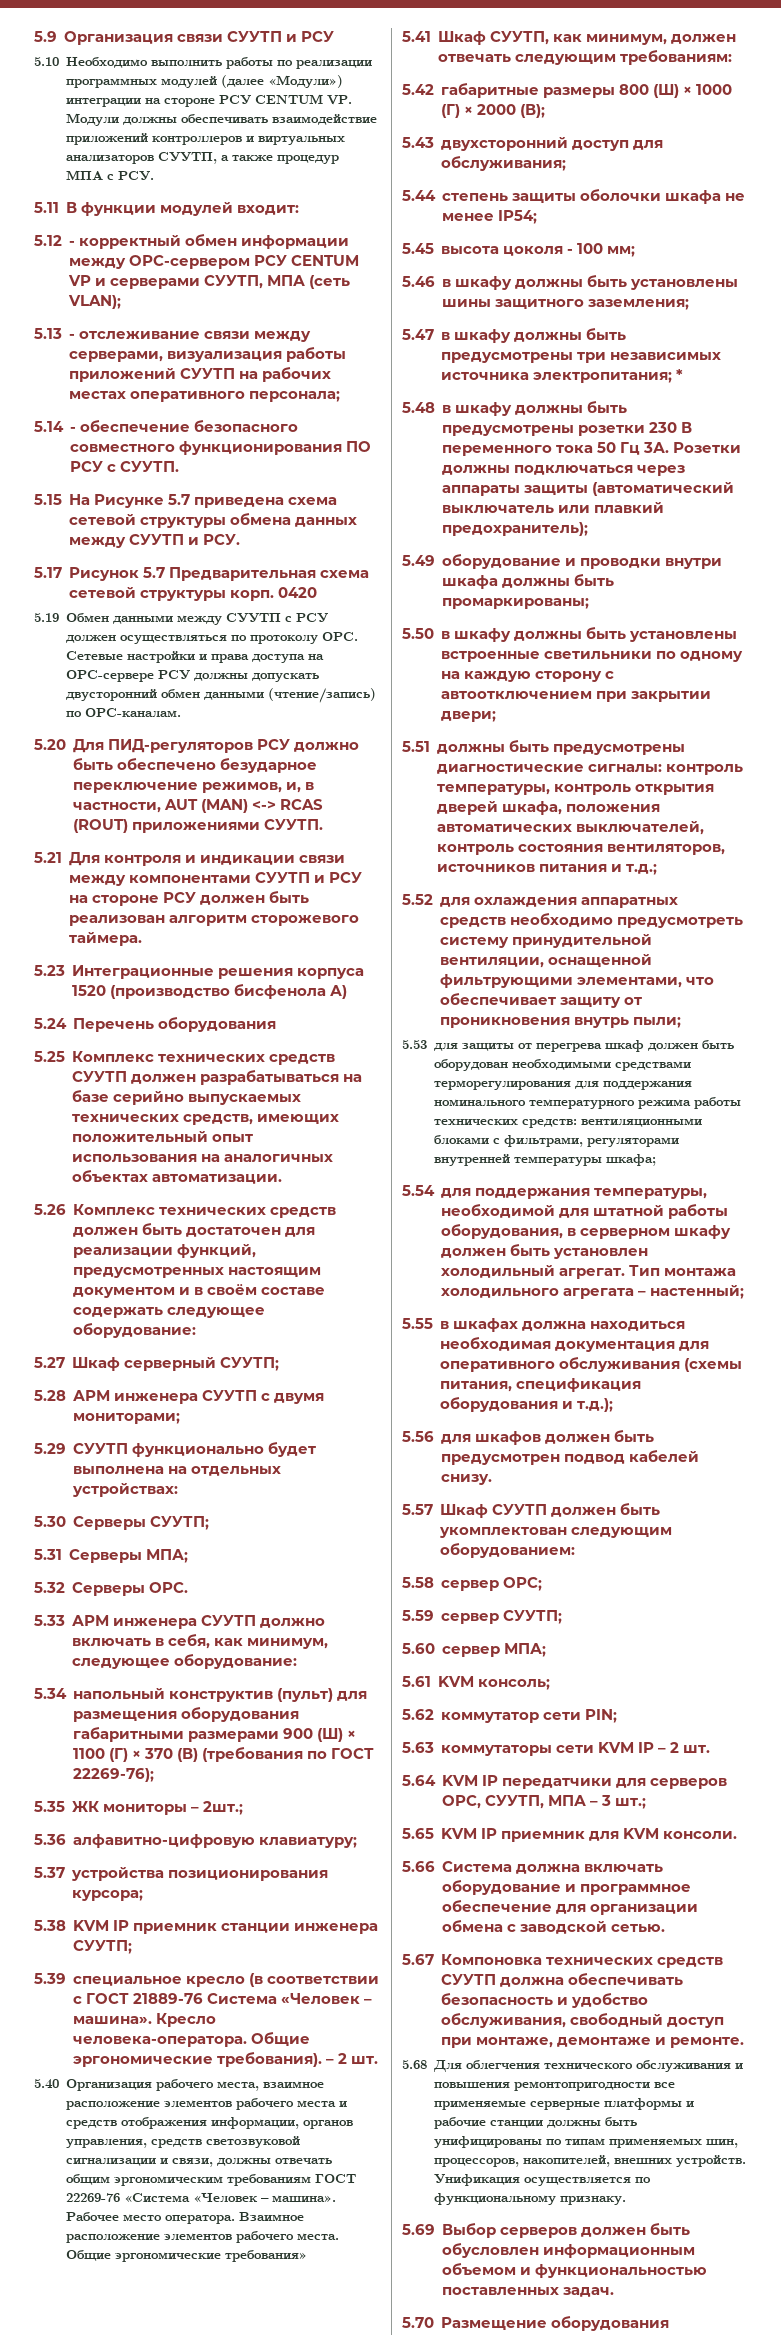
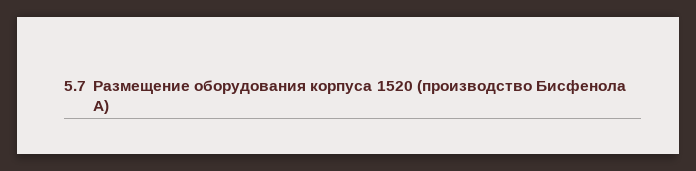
[34,31,334,45] [34,56,372,69] [65,75,343,88] [65,94,352,107] [65,113,377,126] [65,133,345,145] [65,152,339,164] [65,170,154,180] [34,202,299,216] [34,234,349,249] [68,255,359,269] [67,275,350,289] [67,295,121,309] [34,328,311,342] [68,347,346,362] [68,367,331,382] [68,391,340,402] [34,420,298,432] [69,441,371,455] [69,461,179,473] [34,494,337,508] [68,513,357,528] [68,534,240,548] [34,567,369,581] [68,587,317,601] [34,613,328,625] [65,632,358,644] [65,651,324,663] [65,670,319,682] [65,688,376,703] [65,708,181,717] [34,739,359,753] [72,758,317,773] [72,782,314,793] [72,799,323,813] [72,819,323,833] [34,852,345,866] [68,872,362,886] [68,891,309,906] [68,915,359,926] [68,932,142,946] [34,965,293,979] 5.9 Организация связи СУУТП и РСУ // 5.10 Необходимо выполнить работы по реализации программных модулей (далее «Модули») интеграции на стороне РСУ CENTUM VP. Модули должны обеспечивать взаимодействие приложений контроллеров и виртуальных анализаторов СУУТП, а также процедур МПА с РСУ. // 5.11 В функции модулей входит: // 5.12 - корректный обмен информации между ОРС-сервером РСУ CENTUM VP и серверами СУУТП, МПА (сеть VLAN); // 5.13 - отслеживание связи между серверами, визуализация работы приложений СУУТП на рабочих местах оперативного персонала; // 5.14 - обеспечение безопасного совместного функционирования ПО РСУ с СУУТП. // 5.15 На Рисунке 5.7 приведена схема сетевой структуры обмена данных между СУУТП и РСУ. // 5.17 Рисунок 5.7 Предварительная схема сетевой структуры корп. 0420 // 5.19 Обмен данными между СУУТП с РСУ должен осуществляться по протоколу OPC. Сетевые настройки и права доступа на ОРС-сервере РСУ должны допускать двусторонний обмен данными (чтение/запись) по OPC-каналам. // 5.20 Для ПИД-регуляторов РСУ должно быть обеспечено безударное переключение режимов, и, в частности, AUT (MAN) <-> RCAS (ROUT) приложениями СУУТП. // 5.21 Для контроля и индикации связи между компонентами СУУТП и РСУ на стороне РСУ должен быть реализован алгоритм сторожевого таймера. // 5.23 Интеграционные решения -> [64,80,307,94] 5.7 Размещение оборудования
[233,984,326,999] бисфенола -> [535,80,626,94] Бисфенола
[34,1017,276,1032] [34,1051,335,1065] [71,1070,362,1085] [71,1090,301,1105] [71,1114,339,1125] [71,1131,253,1142] [71,1154,333,1162] [71,1170,282,1184] [34,1204,336,1218] [72,1223,315,1237] [72,1244,256,1258] [72,1267,321,1278] [72,1284,325,1298] [72,1307,265,1318] [72,1323,196,1338] [34,1357,279,1371] [34,1390,324,1404] [72,1413,180,1424] [34,1442,316,1457] [72,1466,281,1476] [71,1483,178,1497] [34,1516,209,1530] [34,1549,188,1563] [34,1582,188,1596] [34,1615,325,1629] [71,1634,328,1649] [71,1654,297,1669] [34,1688,367,1702] [72,1707,299,1722] [72,1727,356,1742] [72,1747,374,1762] [72,1768,154,1782] [34,1801,243,1815] [34,1834,357,1848] [34,1867,328,1881] [71,1890,143,1901] [34,1920,378,1934] [72,1940,132,1954] [34,1973,379,1987] [72,1993,372,2004] [72,2013,216,2027] [72,2032,310,2047] [72,2052,378,2067] [34,2079,324,2091] [65,2098,347,2110] [65,2117,353,2129] [65,2136,300,2148] [65,2158,332,2167] [65,2174,356,2186] [65,2192,336,2203] [65,2212,304,2224] [65,2231,339,2243] [65,2250,307,2262] [402,31,736,45] [437,50,732,65] [402,83,732,98] [440,104,545,118] [402,137,663,151] [440,156,566,171] [402,189,745,204] [441,210,537,224] [402,243,635,257] [402,275,738,290] [441,299,689,310] [402,328,626,343] [440,352,721,363] [440,369,683,383] [402,401,627,416] [441,422,692,436] [441,442,741,456] [441,465,685,476] [441,482,734,496] [441,502,664,513] [441,522,588,536] [402,554,722,569] [441,574,614,589] [441,598,589,609] [402,627,737,642] [440,651,743,662] [440,671,614,682] [440,691,711,702] [440,711,496,722] [402,740,685,755] [436,764,743,775] [436,784,714,795] [436,801,660,815] [436,821,704,835] [436,844,725,855] [436,864,657,875] [402,894,678,908] [439,913,743,928] [439,934,652,948] [439,954,652,968] [439,974,714,988] [439,993,642,1008] [439,1017,681,1028] [402,1040,734,1052] [433,1059,691,1071] [433,1080,692,1090] [433,1097,741,1109] [433,1118,702,1128] [433,1135,679,1147] [433,1154,656,1166] [402,1185,707,1199] [440,1204,728,1219] [440,1224,731,1239] [440,1244,648,1259] [440,1265,736,1279] [440,1285,744,1299] [402,1318,685,1332] [439,1337,709,1352] [439,1357,742,1372] [439,1378,641,1392] [439,1397,613,1412] [402,1430,654,1445] [440,1450,699,1465] [440,1474,492,1485] [402,1503,660,1518] [438,1527,672,1538] [439,1543,575,1558] [402,1577,542,1591] [402,1610,562,1624] [402,1643,546,1657] [402,1676,550,1690] [402,1709,617,1723] [402,1742,710,1756] [402,1775,727,1789] [441,1795,646,1809] [402,1828,737,1842] [402,1861,663,1874] [441,1880,691,1895] [441,1900,698,1915] [441,1920,665,1934] [402,1954,723,1968] [440,1973,683,1987] [440,1993,648,2008] [440,2013,724,2028] [440,2037,744,2048] [402,2060,743,2072] [433,2081,675,2091] [433,2098,694,2110] [433,2117,637,2129] [433,2136,738,2148] [433,2155,746,2167] [433,2174,651,2186] [433,2193,626,2205] [402,2223,690,2238] [441,2243,695,2258] [441,2263,707,2278] [441,2287,614,2297] [402,2316,669,2331] // 5.24 Перечень оборудования // 5.25 Комплекс технических средств СУУТП должен разрабатываться на базе серийно выпускаемых технических средств, имеющих положительный опыт использования на аналогичных объектах автоматизации. // 5.26 Комплекс технических средств должен быть достаточен для реализации функций, предусмотренных настоящим документом и в своём составе содержать следующее оборудование: // 5.27 Шкаф серверный СУУТП; // 5.28 АРМ инженера СУУТП с двумя мониторами; // 5.29 СУУТП функционально будет выполнена на отдельных устройствах: // 5.30 Серверы СУУТП; // 5.31 Серверы МПА; // 5.32 Серверы OPC. // 5.33 АРМ инженера СУУТП должно включать в себя, как минимум, следующее оборудование: // 5.34 напольный конструктив (пульт) для размещения оборудования габаритными размерами 900 (Ш) × 1100 (Г) × 370 (В) (требования по ГОСТ 22269-76); // 5.35 ЖК мониторы – 2шт.; // 5.36 алфавитно-цифровую клавиатуру; // 5.37 устройства позиционирования курсора; // 5.38 KVM IP приемник станции инженера СУУТП; // 5.39 специальное кресло (в соответствии с ГОСТ 21889-76 Система «Человек – машина». Кресло человека-оператора. Общие эргономические требования). – 2 шт. // 5.40 Организация рабочего места, взаимное расположение элементов рабочего места и средств отображения информации, органов управления, средств светозвуковой сигнализации и связи, должны отвечать общим эргономическим требованиям ГОСТ 22269-76 «Система «Человек – машина». Рабочее место оператора. Взаимное расположение элементов рабочего места. Общие эргономические требования» // 5.41 Шкаф СУУТП, как минимум, должен отвечать следующим требованиям: // 5.42 габаритные размеры 800 (Ш) × 1000 (Г) × 2000 (В); // 5.43 двухсторонний доступ для обслуживания; // 5.44 степень защиты оболочки шкафа не менее IP54; // 5.45 высота цоколя - 100 мм; // 5.46 в шкафу должны быть установлены шины защитного заземления; // 5.47 в шкафу должны быть предусмотрены три независимых источника электропитания; * // 5.48 в шкафу должны быть предусмотрены розетки 230 В переменного тока 50 Гц 3А. Розетки должны подключаться через аппараты защиты (автоматический выключатель или плавкий предохранитель); // 5.49 оборудование и проводки внутри шкафа должны быть промаркированы; // 5.50 в шкафу должны быть установлены встроенные светильники по одному на каждую сторону с автоотключением при закрытии двери; // 5.51 должны быть предусмотрены диагностические сигналы: контроль температуры, контроль открытия дверей шкафа, положения автоматических выключателей, контроль состояния вентиляторов, источников питания и т.д.; // 5.52 для охлаждения аппаратных средств необходимо предусмотреть систему принудительной вентиляции, оснащенной фильтрующими элементами, что обеспечивает защиту от проникновения внутрь пыли; // 5.53 для защиты от перегрева шкаф должен быть оборудован необходимыми средствами терморегулирования для поддержания номинального температурного режима работы технических средств: вентиляционными блоками с фильтрами, регуляторами внутренней температуры шкафа; // 5.54 для поддержания температуры, необходимой для штатной работы оборудования, в серверном шкафу должен быть установлен холодильный агрегат. Тип монтажа холодильного агрегата – настенный; // 5.55 в шкафах должна находиться необходимая документация для оперативного обслуживания (схемы питания, спецификация оборудования и т.д.); // 5.56 для шкафов должен быть предусмотрен подвод кабелей снизу. // 5.57 Шкаф СУУТП должен быть укомплектован следующим оборудованием: // 5.58 сервер OPC; // 5.59 сервер СУУТП; // 5.60 сервер МПА; // 5.61 KVM консоль; // 5.62 коммутатор сети PIN; // 5.63 коммутаторы сети KVM IP – 2 шт. // 5.64 KVM IP передатчики для серверов OPC, СУУТП, МПА – 3 шт.; // 5.65 KVM IP приемник для KVM консоли. // 5.66 Система должна включать оборудование и программное обеспечение для организации обмена с заводской сетью. // 5.67 Компоновка технических средств СУУТП должна обеспечивать безопасность и удобство обслуживания, свободный доступ при монтаже, демонтаже и ремонте. // 5.68 Для облегчения технического обслуживания и повышения ремонтопригодности все применяемые серверные платформы и рабочие станции должны быть унифицированы по типам применяемых шин, процессоров, накопителей, внешних устройств. Унификация осуществляется по функциональному признаку. // 5.69 Выбор серверов должен быть обусловлен информационным объемом и функциональностью поставленных задач. // 5.70 Размещение оборудования -> (109, 107) none

